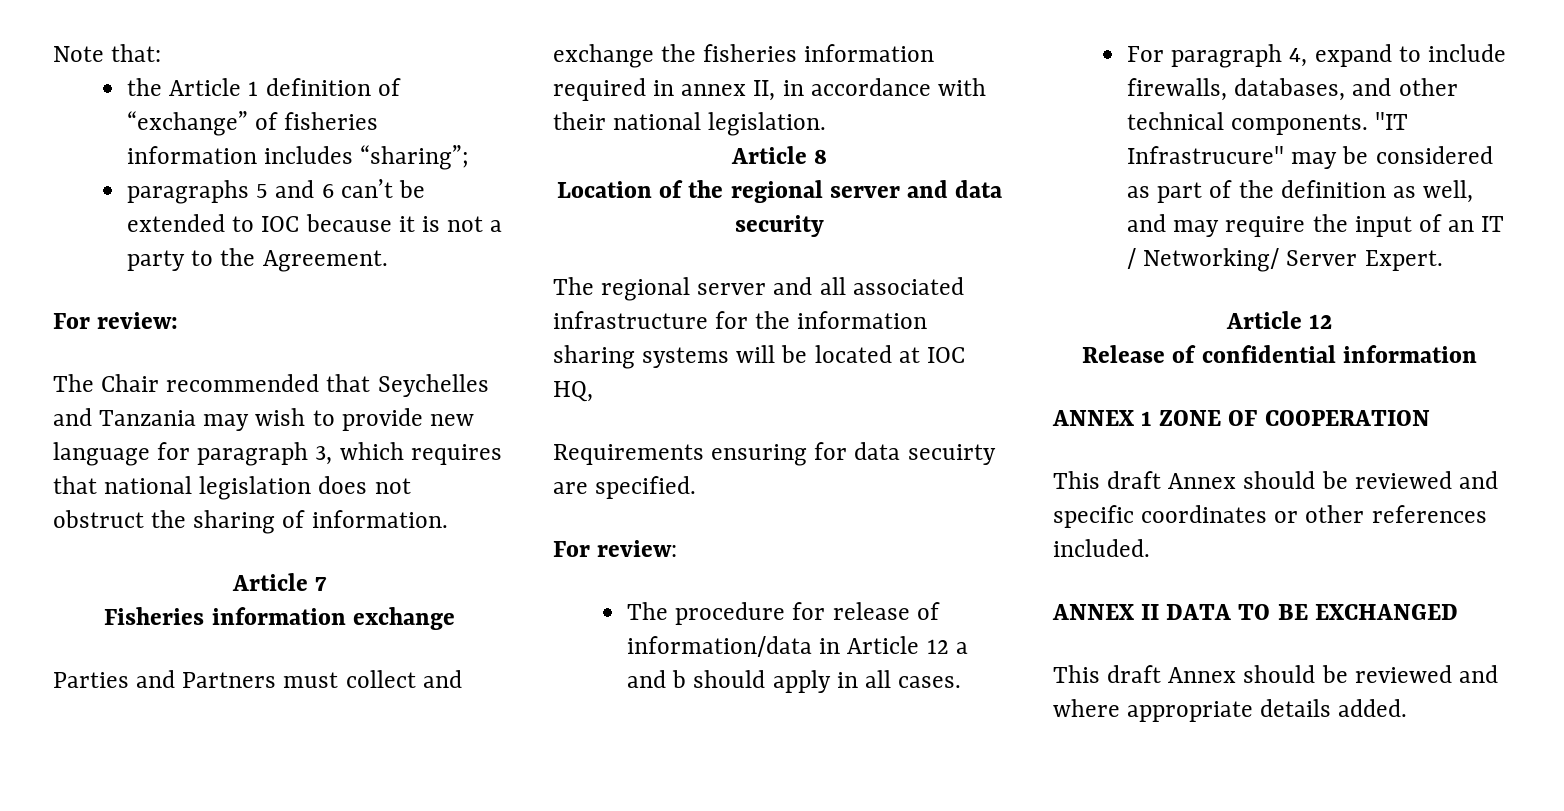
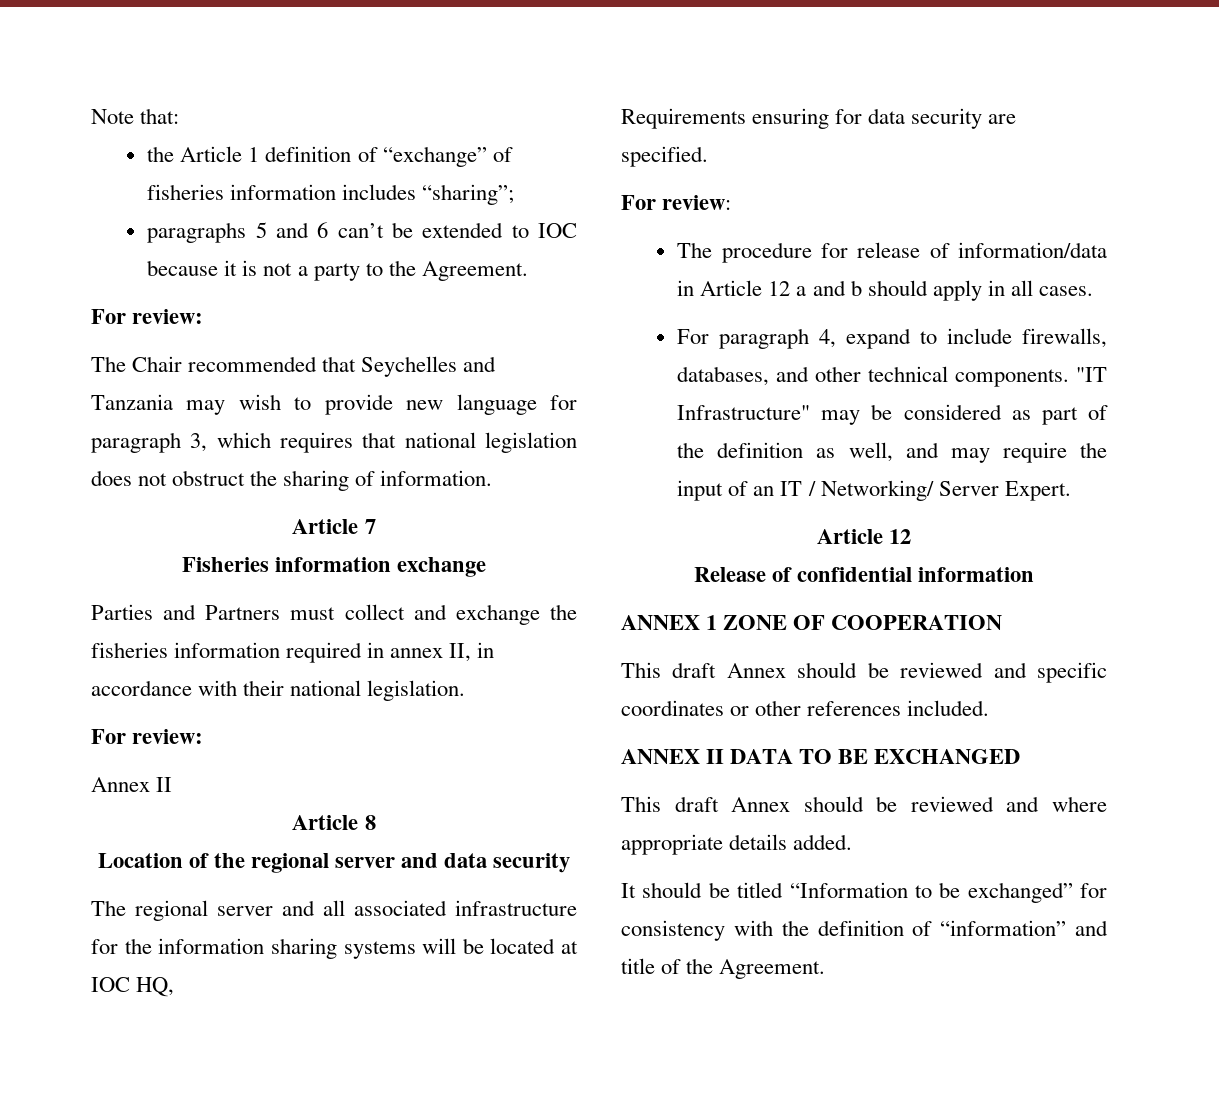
(827, 124) none -> [91,729,204,744] [91,777,173,792] // For review: // Annex II
[907,444,996,465] secuirty -> [911,108,983,129] security
[1127,146,1285,164] Infrastrucure" -> [677,405,811,420] Infrastructure"
(1408, 708) none -> [621,882,1107,903] [621,920,1108,941] [621,958,826,979] // It should be titled “Information to be exchanged” for consistency with the definition of “information” and title of the Agreement.

